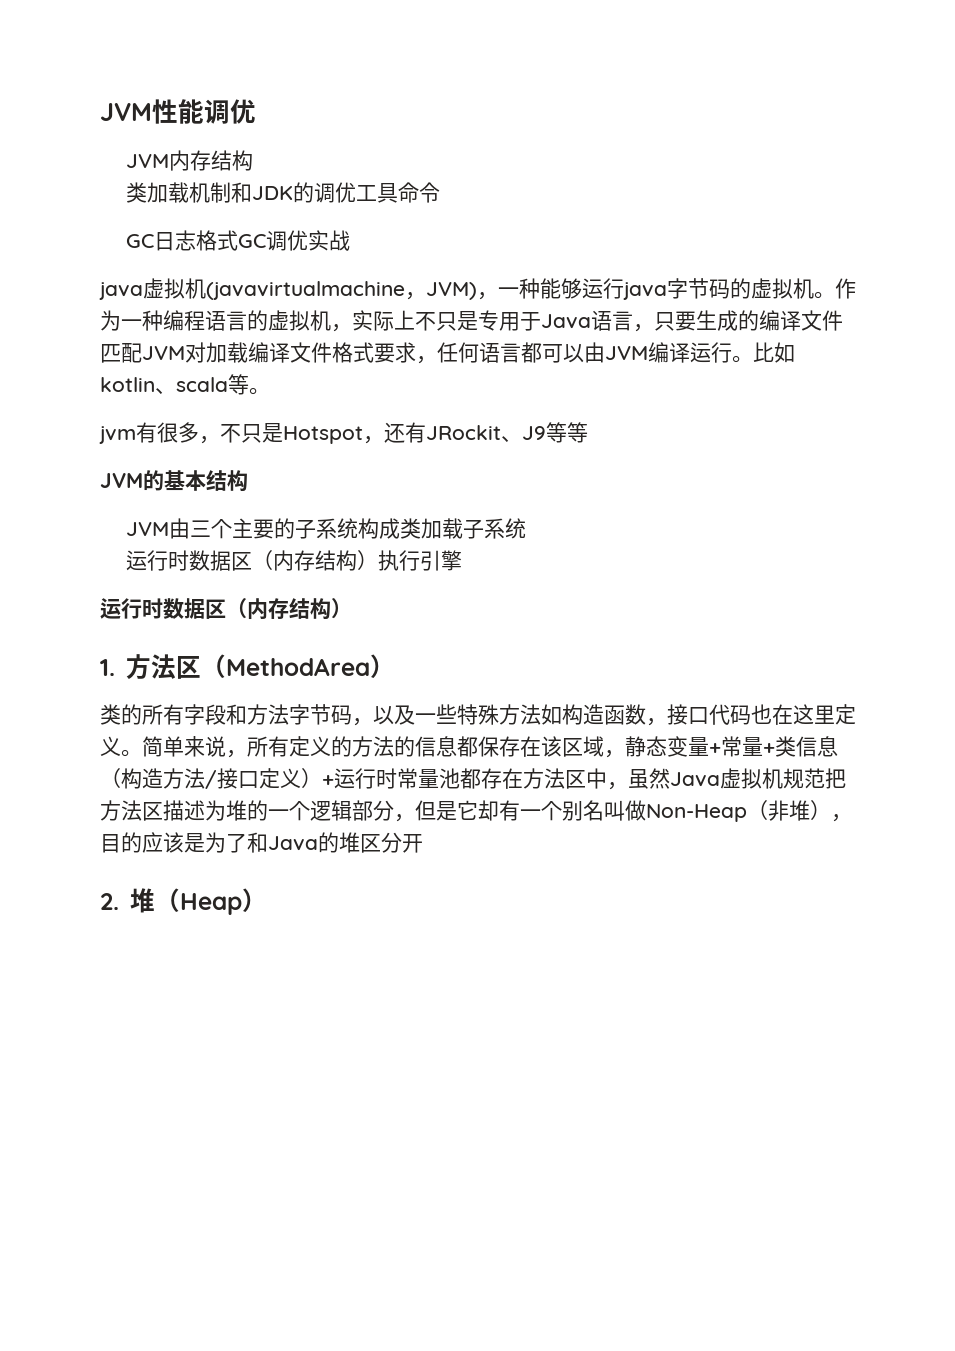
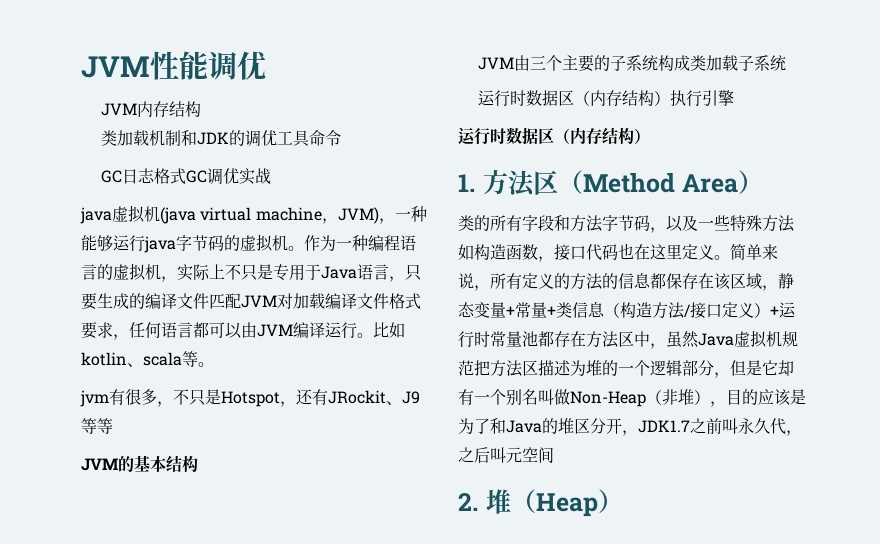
[206,281,405,300] (javavirtualmachine -> [160,207,322,224] (java virtual machine
[225,658,370,676] MethodArea -> [583,172,738,193] Method Area
(423, 843) none -> [622,418,802,436] [458,447,554,463] ，JDK1.7之前叫永久代，之后叫元空间

